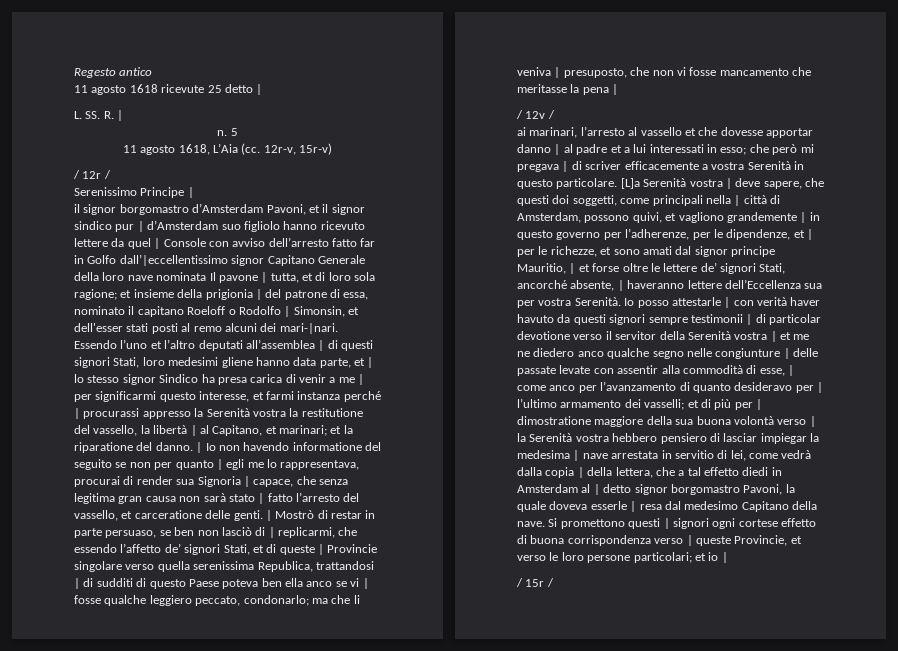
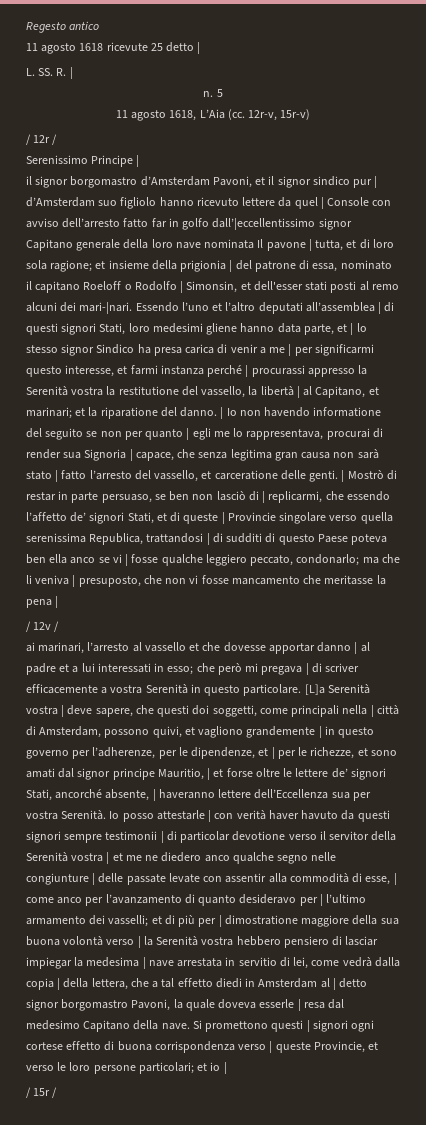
[87,255,117,264] Golfo -> [182,218,210,230] golfo
[317,255,365,264] Generale -> [76,239,121,251] generale

